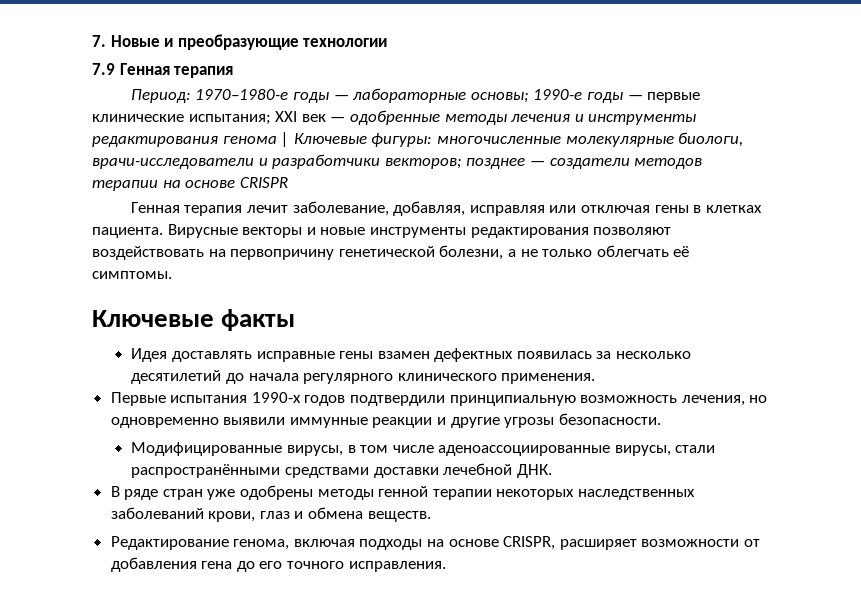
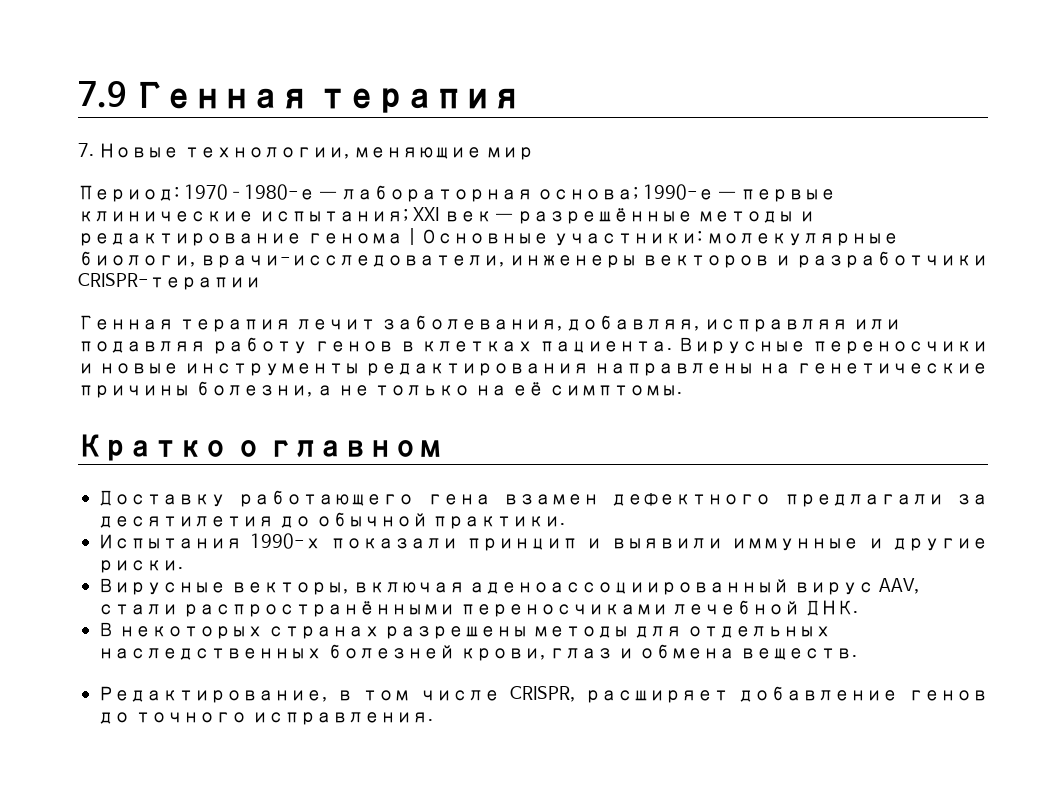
[92,34,388,50] [92,63,234,78] [130,88,623,103] 7. Новые и преобразующие технологии // 7.9 Генная терапия // Период: 1970–1980-е годы — лабораторные основы; 1990-е годы -> [78,81,521,113] [78,143,535,160] [78,184,715,202] 7.9 Генная терапия // 7. Новые технологии, меняющие мир // Период: 1970–1980-е — лабораторная основа; 1990-е
[349,110,697,125] [92,132,744,147] [92,154,703,169] [92,177,288,191] одобренные методы лечения и инструменты редактирования генома | Ключевые фигуры: многочисленные молекулярные биологи, врачи-исследователи и разработчики векторов; позднее — создатели методов терапии на основе CRISPR -> [517,208,816,224] [78,228,900,246] [78,251,988,268] [78,273,261,290] разрешённые методы и редактирование генома | Основные участники: молекулярные биологи, врачи-исследователи, инженеры векторов и разработчики CRISPR-терапии
[292,201,389,216] заболевание, -> [380,315,562,331] заболевания,
[580,205,689,213] отключая гены -> [78,337,394,354] подавляя работу генов
[242,227,303,238] векторы -> [812,341,988,354] переносчики
[593,227,672,235] [92,246,435,260] позволяют воздействовать на первопричину генетической -> [594,363,988,376] [78,385,190,398] направлены на генетические причины
[596,245,669,257] облегчать -> [475,385,508,396] на
[92,309,296,331] [131,348,692,362] [131,370,596,384] [110,392,768,406] [110,417,219,428] Ключевые факты // Идея доставлять исправные гены взамен дефектных появилась за несколько десятилетий до начала регулярного клинического применения. // Первые испытания 1990-х годов подтвердили принципиальную возможность лечения, но одновременно -> [78,434,444,461] [97,490,989,507] [97,512,566,529] [97,533,603,551] Кратко о главном // Доставку работающего гена взамен дефектного предлагали за десятилетия до обычной практики. // Испытания 1990-х показали принцип и
[372,417,433,428] реакции -> (860, 544) none
[504,413,661,428] [131,442,716,456] [131,463,552,478] [110,485,696,500] [110,507,204,519] угрозы безопасности. // Модифицированные вирусы, в том числе аденоассоциированные вирусы, стали распространёнными средствами доставки лечебной ДНК. // В ряде стран уже одобрены методы генной терапии некоторых наследственных заболеваний -> [97,560,183,573] [97,578,920,595] [97,600,859,617] [97,622,831,639] [97,644,455,660] риски. // Вирусные векторы, включая аденоассоциированный вирус AAV, стали распространёнными переносчиками лечебной ДНК. // В некоторых странах разрешены методы для отдельных наследственных болезней
[110,536,761,550] [110,557,283,572] Редактирование генома, включая подходы на основе CRISPR, расширяет возможности от добавления гена до его -> [97,686,988,703] [97,712,130,724] Редактирование, в том числе CRISPR, расширяет добавление генов до

